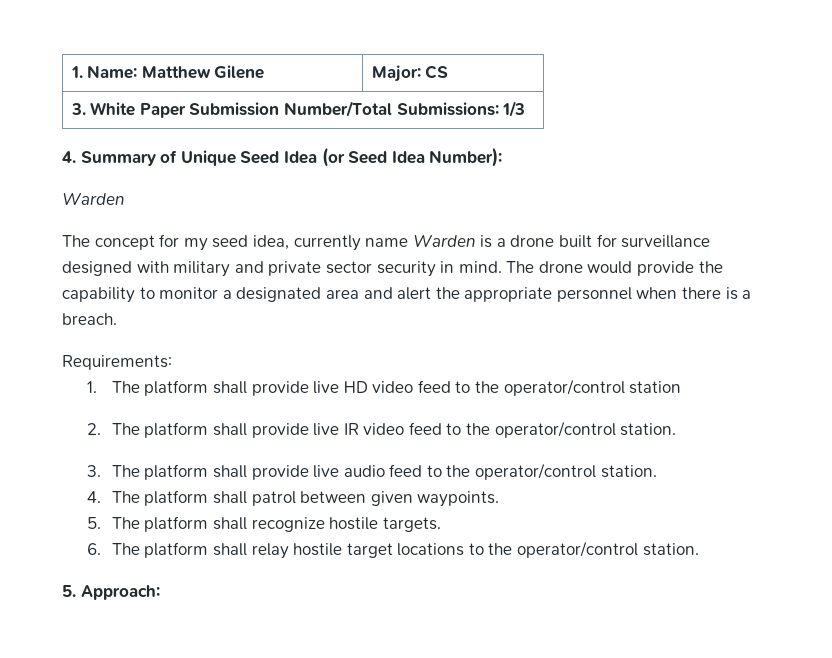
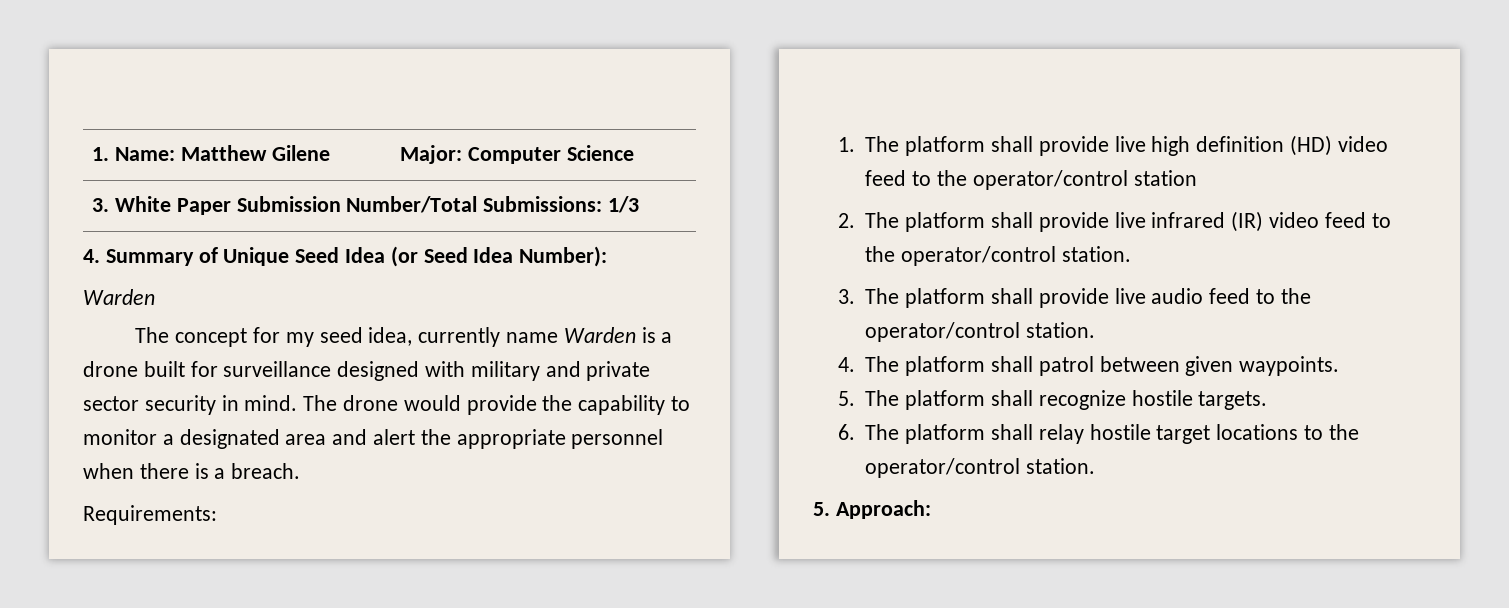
[425,65,449,79] CS -> [467,145,634,164] Computer Science
[343,381,368,393] HD -> [1151,135,1333,156] high definition (HD)
[343,423,359,435] IR -> [1151,211,1264,232] infrared (IR)

